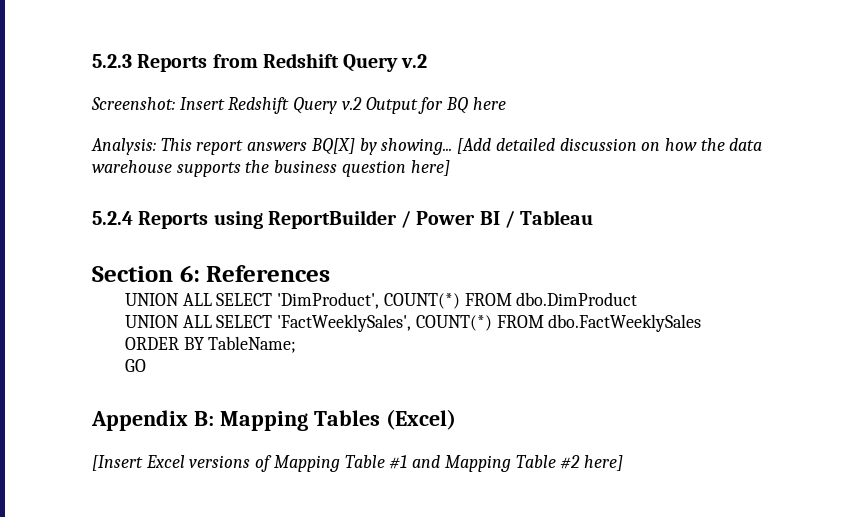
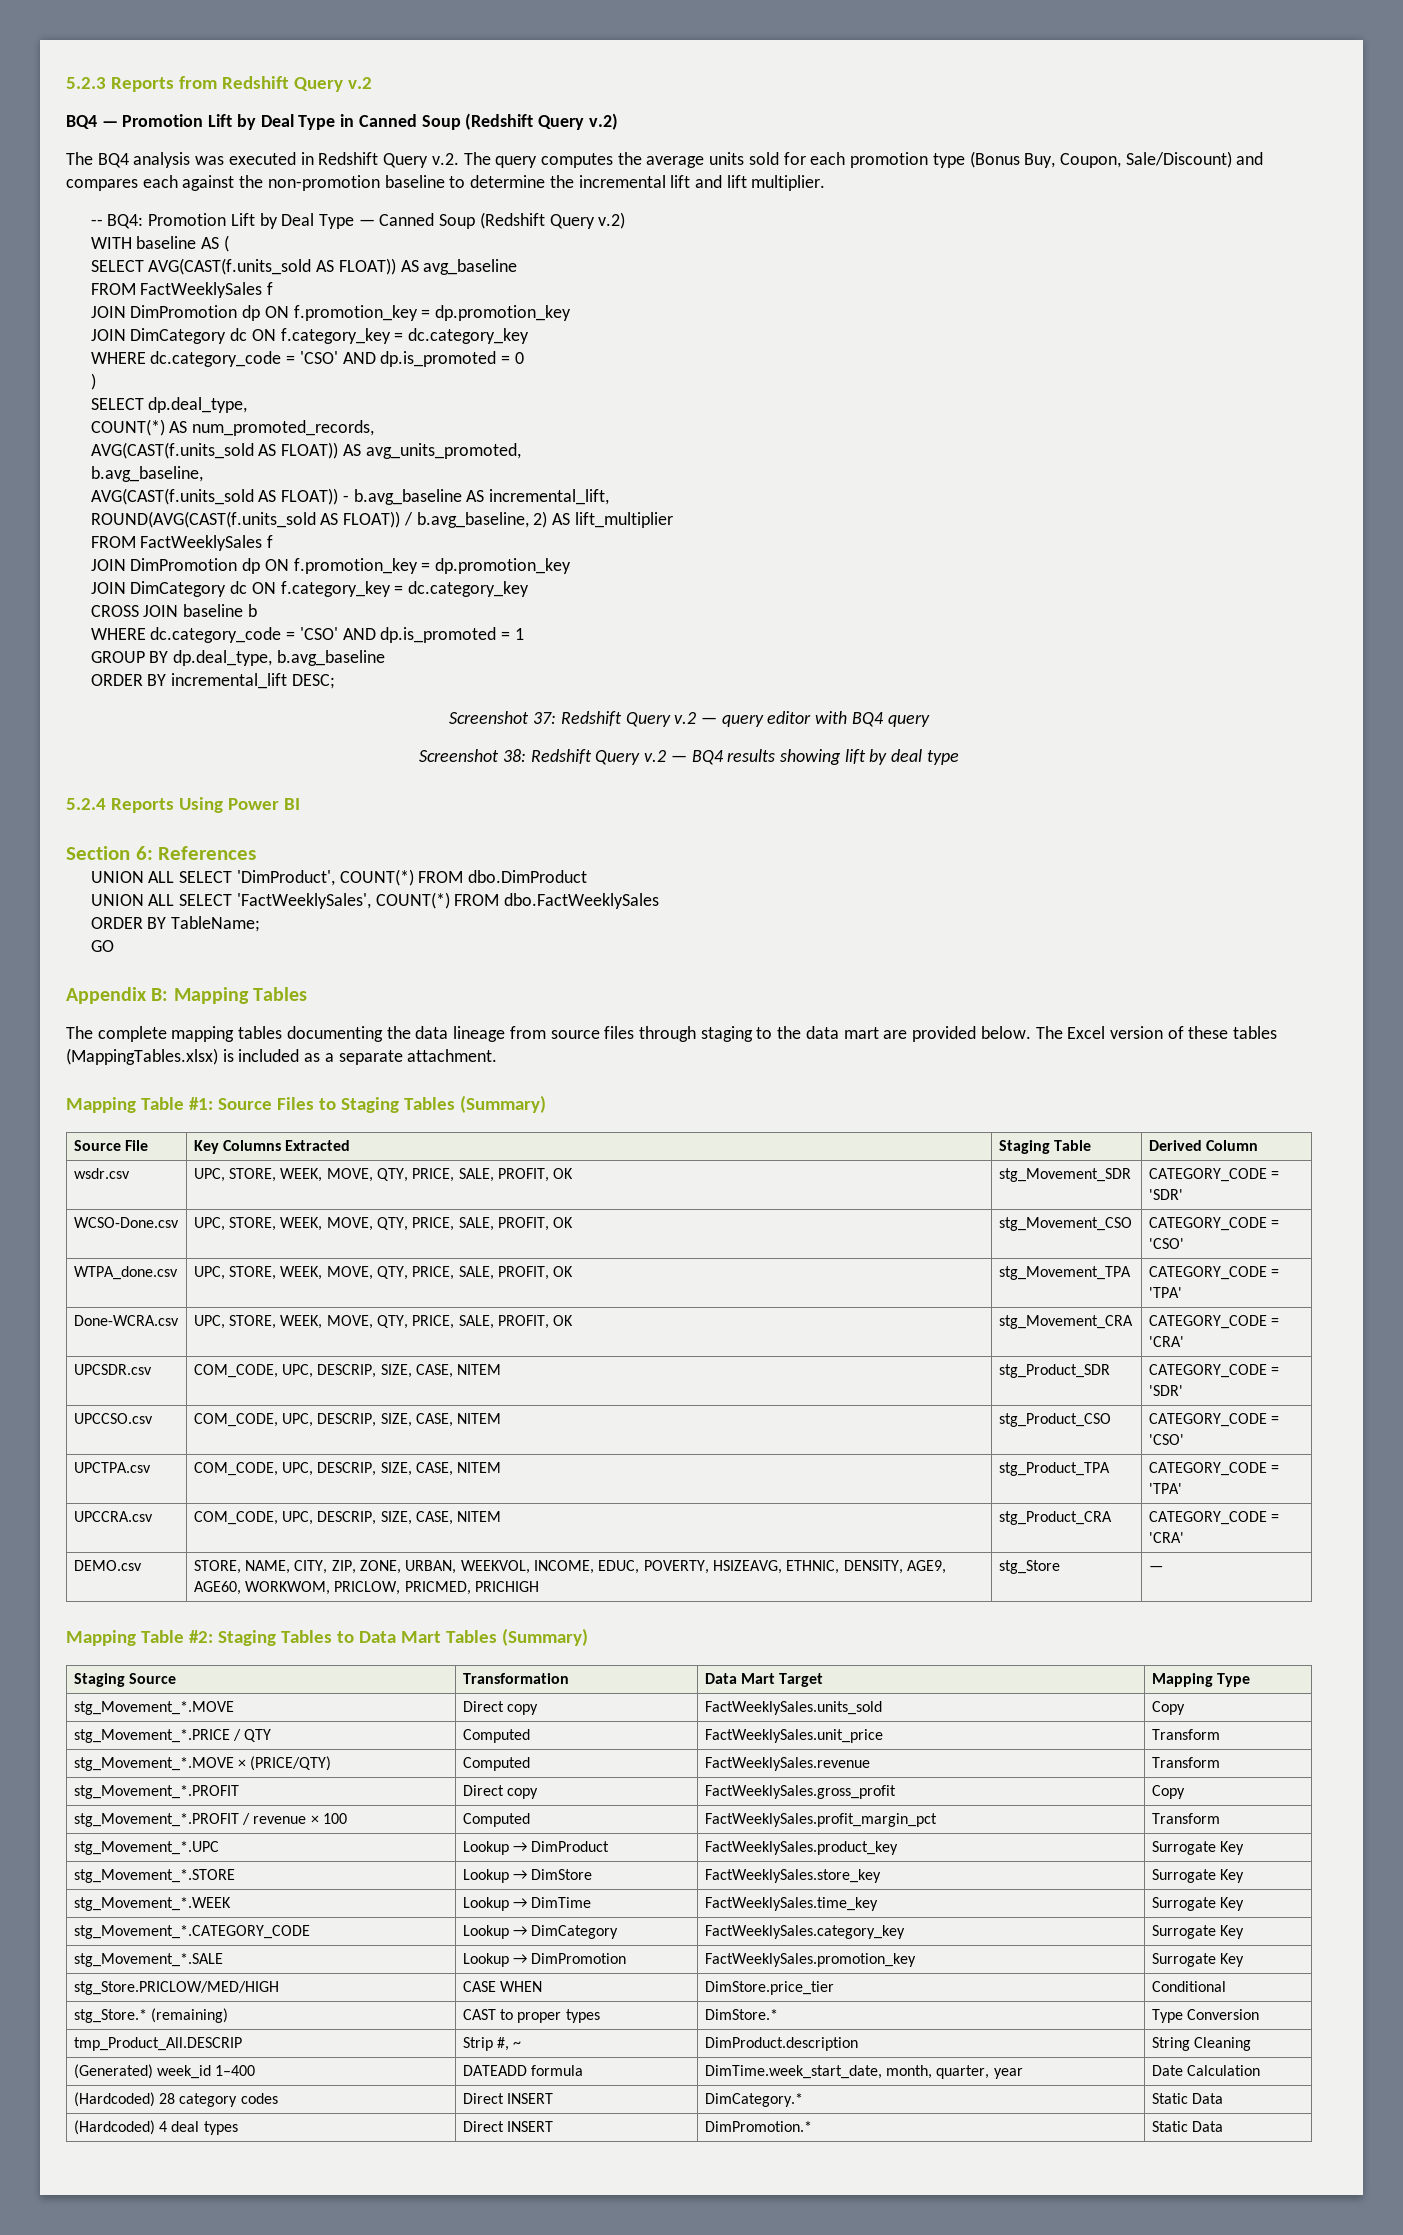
[91,97,506,114] [91,138,763,155] [92,160,450,177] Screenshot: Insert Redshift Query v.2 Output for BQ here // Analysis: This report answers BQ[X] by showing... [Add detailed discussion on how the data warehouse supports the business question here] -> [66,113,618,130] [66,151,1264,168] [66,175,826,191] [90,212,626,229] [90,235,229,252] [90,258,518,275] [90,282,274,298] [90,305,571,321] [90,328,529,344] [90,351,524,367] [90,373,96,390] [90,397,248,413] [90,419,375,436] [90,442,521,459] [90,466,203,482] [90,488,609,505] [90,511,673,528] [90,535,274,551] [90,558,571,574] [90,581,529,597] [90,604,257,617] [90,627,524,643] [90,650,385,666] [90,673,335,689] [449,711,930,727] [419,749,959,765] BQ4 — Promotion Lift by Deal Type in Canned Soup (Redshift Query v.2) // The BQ4 analysis was executed in Redshift Query v.2. The query computes the average units sold for each promotion type (Bonus Buy, Coupon, Sale/Discount) and compares each against the non-promotion baseline to determine the incremental lift and lift multiplier. // -- BQ4: Promotion Lift by Deal Type — Canned Soup (Redshift Query v.2) // WITH baseline AS ( // SELECT AVG(CAST(f.units_sold AS FLOAT)) AS avg_baseline // FROM FactWeeklySales f // JOIN DimPromotion dp ON f.promotion_key = dp.promotion_key // JOIN DimCategory dc ON f.category_key = dc.category_key // WHERE dc.category_code = 'CSO' AND dp.is_promoted = 0 // ) // SELECT dp.deal_type, // COUNT(*) AS num_promoted_records, // AVG(CAST(f.units_sold AS FLOAT)) AS avg_units_promoted, // b.avg_baseline, // AVG(CAST(f.units_sold AS FLOAT)) - b.avg_baseline AS incremental_lift, // ROUND(AVG(CAST(f.units_sold AS FLOAT)) / b.avg_baseline, 2) AS lift_multiplier // FROM FactWeeklySales f // JOIN DimPromotion dp ON f.promotion_key = dp.promotion_key // JOIN DimCategory dc ON f.category_key = dc.category_key // CROSS JOIN baseline b // WHERE dc.category_code = 'CSO' AND dp.is_promoted = 1 // GROUP BY dp.deal_type, b.avg_baseline // ORDER BY incremental_lift DESC; // Screenshot 37: Redshift Query v.2 — query editor with BQ4 query // Screenshot 38: Redshift Query v.2 — BQ4 results showing lift by deal type
[213,210,412,229] using ReportBuilder / -> [178,797,223,813] Using
[504,210,594,228] / Tableau -> (300, 804) none
[385,409,456,430] [92,455,623,472] (Excel) // [Insert Excel versions of Mapping Table #1 and Mapping Table #2 here] -> [66,1026,1278,1042] [66,1048,498,1065] [66,1095,546,1113] [73,1140,149,1151] [193,1140,351,1154] [998,1140,1092,1154] [1148,1140,1259,1151] [73,1168,130,1179] [193,1168,574,1182] [998,1168,1131,1182] [1148,1168,1280,1182] [1148,1189,1183,1200] [73,1217,179,1228] [193,1217,574,1231] [998,1217,1132,1231] [1148,1217,1280,1231] [1148,1238,1184,1249] [73,1266,178,1280] [193,1266,574,1280] [998,1266,1131,1280] [1148,1266,1280,1280] [1148,1287,1182,1298] [73,1315,179,1326] [193,1315,574,1329] [998,1315,1133,1329] [1148,1315,1280,1329] [1148,1336,1184,1347] [73,1364,152,1375] [193,1364,502,1378] [998,1364,1110,1378] [1148,1364,1280,1378] [1148,1385,1183,1396] [73,1413,153,1424] [193,1413,502,1427] [998,1413,1111,1427] [1148,1413,1280,1427] [1148,1434,1184,1445] [73,1462,151,1473] [193,1462,502,1476] [998,1462,1110,1476] [1148,1462,1280,1476] [1148,1483,1182,1494] [73,1511,153,1522] [193,1511,502,1525] [998,1511,1112,1525] [1148,1511,1280,1525] [1148,1532,1184,1543] [73,1560,142,1571] [193,1560,947,1574] [193,1581,540,1595] [998,1560,1060,1574] [1148,1566,1163,1571] [66,1628,588,1646] [73,1673,177,1687] [462,1673,569,1684] [704,1673,824,1687] [1151,1673,1251,1687] [73,1701,234,1715] [462,1701,539,1715] [704,1701,882,1715] [1151,1701,1185,1715] [73,1729,272,1743] [462,1729,530,1743] [704,1729,883,1743] [1151,1729,1220,1740] [73,1756,332,1771] [462,1757,530,1771] [704,1757,870,1771] [1151,1757,1220,1768] [73,1785,239,1799] [462,1785,539,1799] [704,1785,896,1799] [1151,1785,1185,1799] [73,1813,348,1827] [462,1813,530,1827] [704,1813,937,1827] [1151,1813,1220,1824] [73,1841,219,1855] [462,1841,610,1855] [704,1841,898,1855] [1151,1841,1245,1855] [73,1869,235,1883] [462,1869,593,1883] [704,1869,881,1883] [1151,1869,1245,1883] [73,1897,231,1911] [462,1897,592,1911] [704,1897,878,1911] [1151,1897,1245,1911] [73,1925,310,1939] [462,1925,619,1939] [704,1925,905,1939] [1151,1925,1245,1939] [73,1953,223,1967] [462,1953,627,1967] [704,1953,916,1967] [1151,1953,1245,1967] [73,1981,279,1995] [462,1981,543,1992] [704,1981,834,1995] [1151,1981,1226,1992] [73,2008,229,2023] [462,2009,600,2023] [704,2009,778,2020] [1151,2009,1260,2023] [73,2037,242,2051] [462,2037,522,2051] [704,2037,858,2051] [1151,2037,1252,2051] [73,2064,256,2079] [462,2065,584,2076] [704,2065,1023,2079] [1151,2065,1261,2076] [73,2092,278,2107] [462,2093,554,2104] [704,2093,803,2107] [1151,2093,1224,2104] [73,2120,238,2135] [462,2121,554,2132] [704,2121,812,2132] [1151,2121,1224,2132] // The complete mapping tables documenting the data lineage from source files through staging to the data mart are provided below. The Excel version of these tables (MappingTables.xlsx) is included as a separate attachment. // Mapping Table #1: Source Files to Staging Tables (Summary) // Source File | Key Columns Extracted | Staging Table | Derived Column // wsdr.csv | UPC, STORE, WEEK, MOVE, QTY, PRICE, SALE, PROFIT, OK | stg_Movement_SDR | CATEGORY_CODE = 'SDR' // WCSO-Done.csv | UPC, STORE, WEEK, MOVE, QTY, PRICE, SALE, PROFIT, OK | stg_Movement_CSO | CATEGORY_CODE = 'CSO' // WTPA_done.csv | UPC, STORE, WEEK, MOVE, QTY, PRICE, SALE, PROFIT, OK | stg_Movement_TPA | CATEGORY_CODE = 'TPA' // Done-WCRA.csv | UPC, STORE, WEEK, MOVE, QTY, PRICE, SALE, PROFIT, OK | stg_Movement_CRA | CATEGORY_CODE = 'CRA' // UPCSDR.csv | COM_CODE, UPC, DESCRIP, SIZE, CASE, NITEM | stg_Product_SDR | CATEGORY_CODE = 'SDR' // UPCCSO.csv | COM_CODE, UPC, DESCRIP, SIZE, CASE, NITEM | stg_Product_CSO | CATEGORY_CODE = 'CSO' // UPCTPA.csv | COM_CODE, UPC, DESCRIP, SIZE, CASE, NITEM | stg_Product_TPA | CATEGORY_CODE = 'TPA' // UPCCRA.csv | COM_CODE, UPC, DESCRIP, SIZE, CASE, NITEM | stg_Product_CRA | CATEGORY_CODE = 'CRA' // DEMO.csv | STORE, NAME, CITY, ZIP, ZONE, URBAN, WEEKVOL, INCOME, EDUC, POVERTY, HSIZEAVG, ETHNIC, DENSITY, AGE9, AGE60, WORKWOM, PRICLOW, PRICMED, PRICHIGH | stg_Store | — // Mapping Table #2: Staging Tables to Data Mart Tables (Summary) // Staging Source | Transformation | Data Mart Target | Mapping Type // stg_Movement_*.MOVE | Direct copy | FactWeeklySales.units_sold | Copy // stg_Movement_*.PRICE / QTY | Computed | FactWeeklySales.unit_price | Transform // stg_Movement_*.MOVE × (PRICE/QTY) | Computed | FactWeeklySales.revenue | Transform // stg_Movement_*.PROFIT | Direct copy | FactWeeklySales.gross_profit | Copy // stg_Movement_*.PROFIT / revenue × 100 | Computed | FactWeeklySales.profit_margin_pct | Transform // stg_Movement_*.UPC | Lookup → DimProduct | FactWeeklySales.product_key | Surrogate Key // stg_Movement_*.STORE | Lookup → DimStore | FactWeeklySales.store_key | Surrogate Key // stg_Movement_*.WEEK | Lookup → DimTime | FactWeeklySales.time_key | Surrogate Key // stg_Movement_*.CATEGORY_CODE | Lookup → DimCategory | FactWeeklySales.category_key | Surrogate Key // stg_Movement_*.SALE | Lookup → DimPromotion | FactWeeklySales.promotion_key | Surrogate Key // stg_Store.PRICLOW/MED/HIGH | CASE WHEN | DimStore.price_tier | Conditional // stg_Store.* (remaining) | CAST to proper types | DimStore.* | Type Conversion // tmp_Product_All.DESCRIP | Strip #, ~ | DimProduct.description | String Cleaning // (Generated) week_id 1–400 | DATEADD formula | DimTime.week_start_date, month, quarter, year | Date Calculation // (Hardcoded) 28 category codes | Direct INSERT | DimCategory.* | Static Data // (Hardcoded) 4 deal types | Direct INSERT | DimPromotion.* | Static Data

